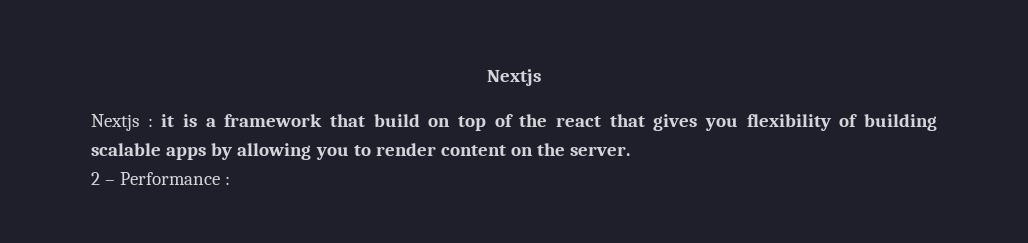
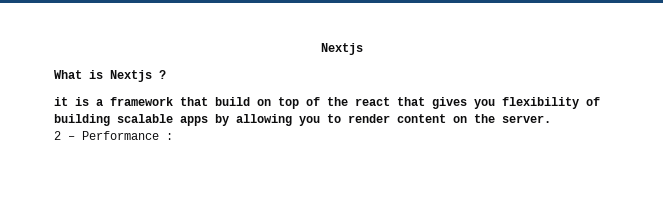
[91,114,153,131] Nextjs : -> [54,70,166,82] What is Nextjs ? //

